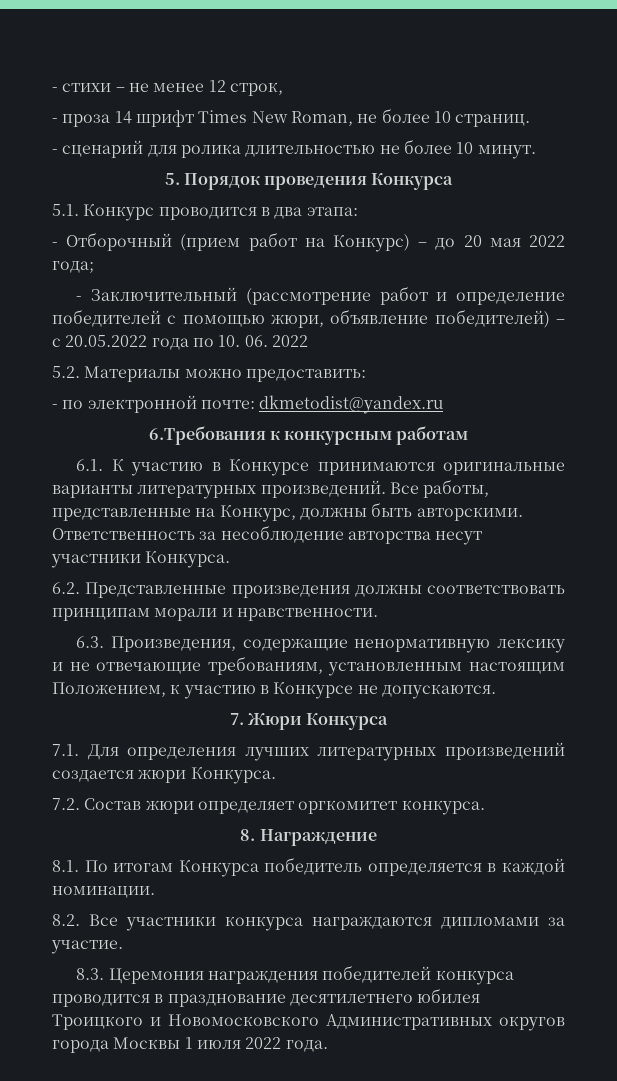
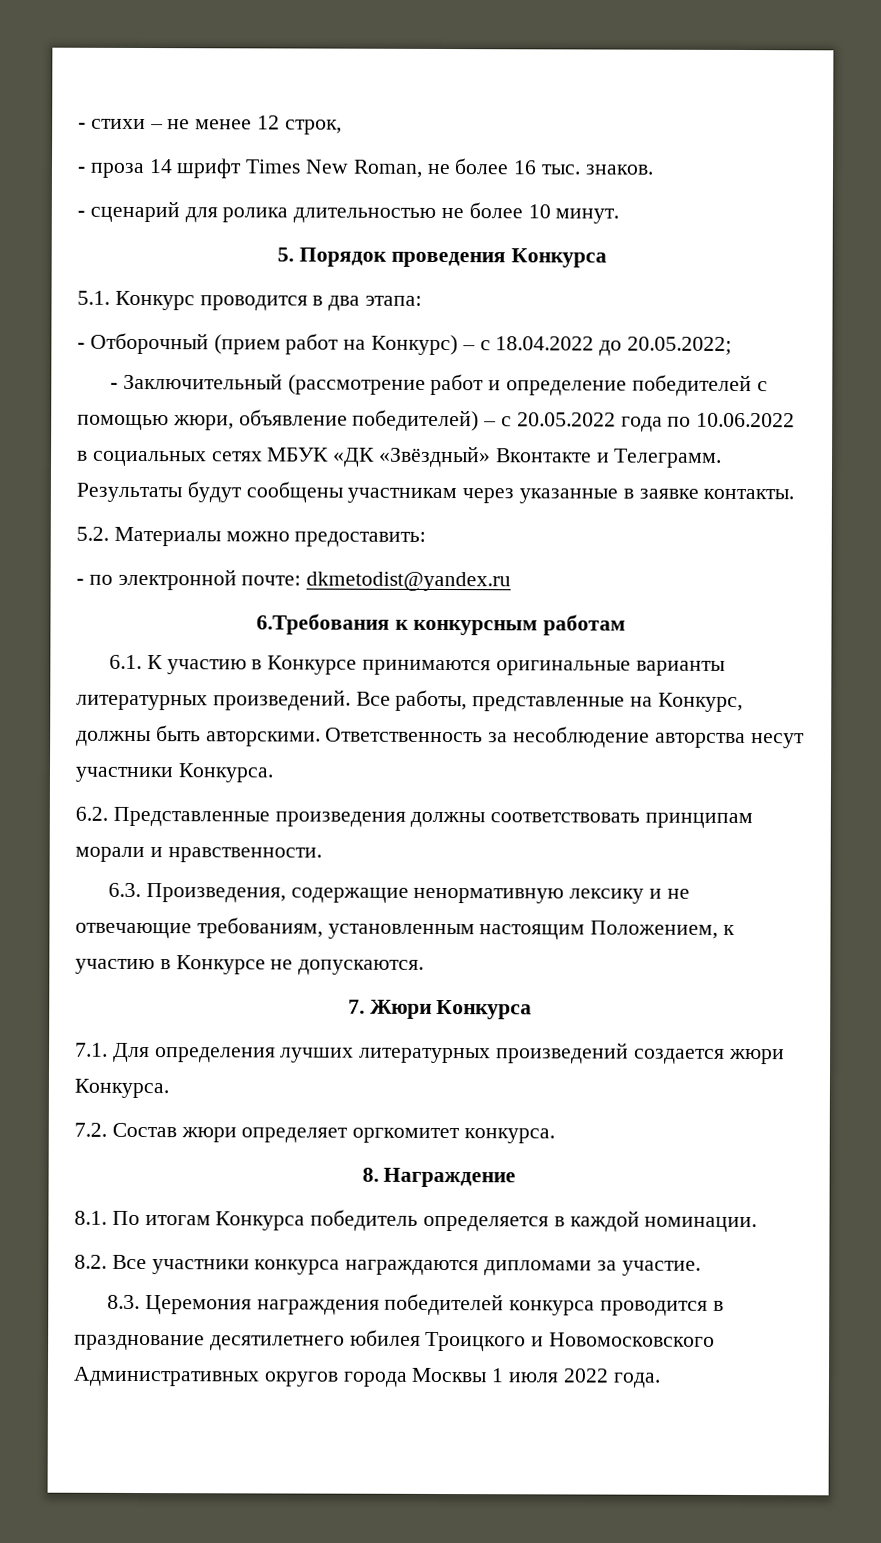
[433,111,531,127] 10 страниц. -> [513,160,654,175] 16 тыс. знаков.
[435,235,565,250] [52,261,94,273] до 20 мая 2022 года; -> [479,336,733,356] с 18.04.2022 до 20.05.2022;
[218,335,308,347] 10. 06. 2022 -> [696,412,796,428] [77,445,723,468] [76,481,795,504] 10.06.2022 в социальных сетях МБУК «ДК «Звёздный» Вконтакте и Телеграмм. Результаты будут сообщены участникам через указанные в заявке контакты.

